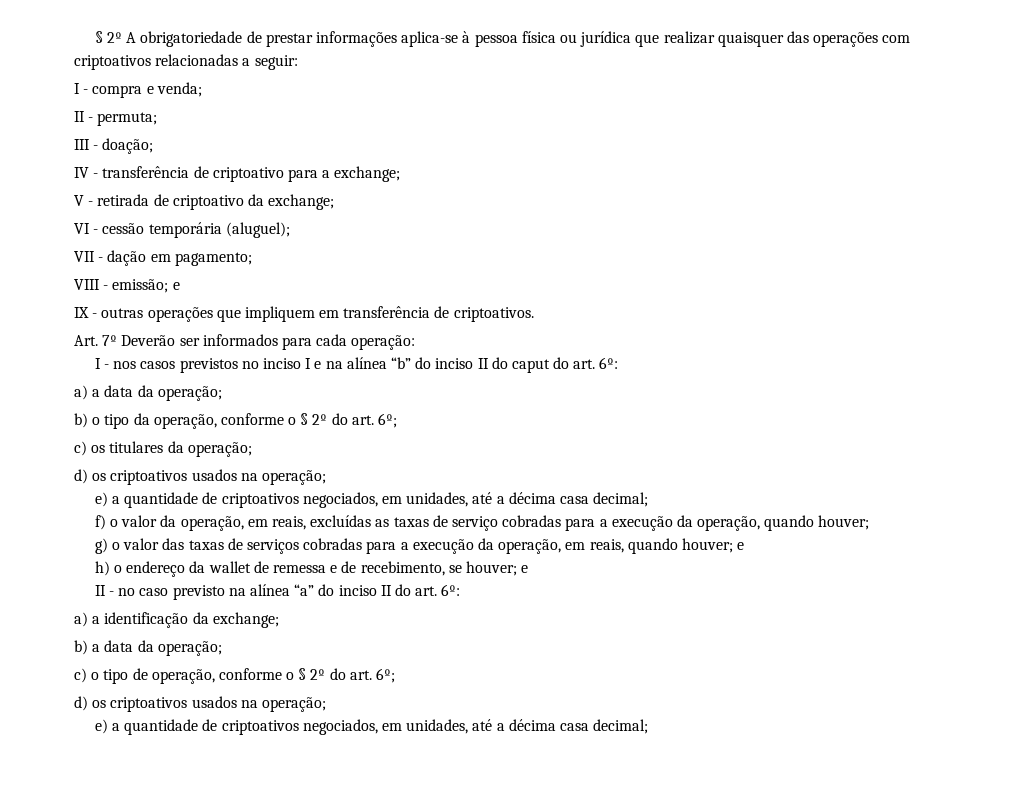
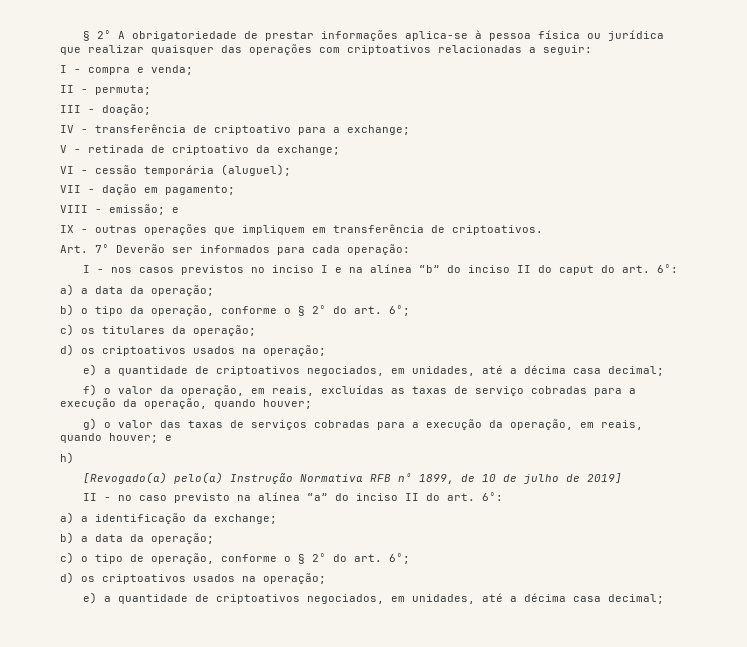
[114,561,529,577] o endereço da wallet de remessa e de recebimento, se houver; e -> [83,472,623,484] // [Revogado(a) pelo(a) Instrução Normativa RFB nº 1899, de 10 de julho de 2019]

